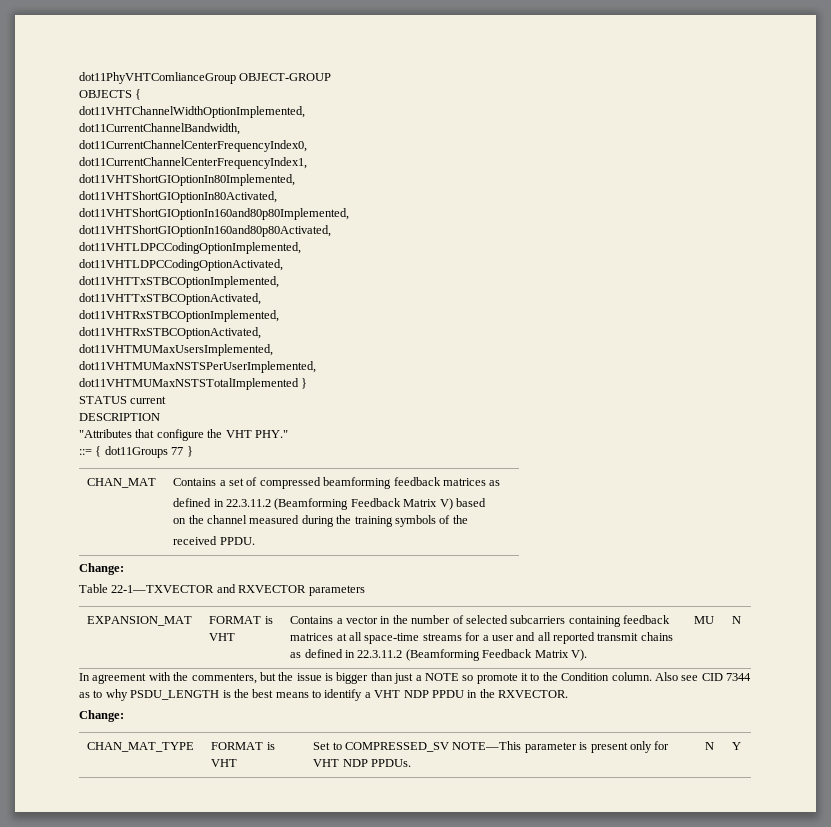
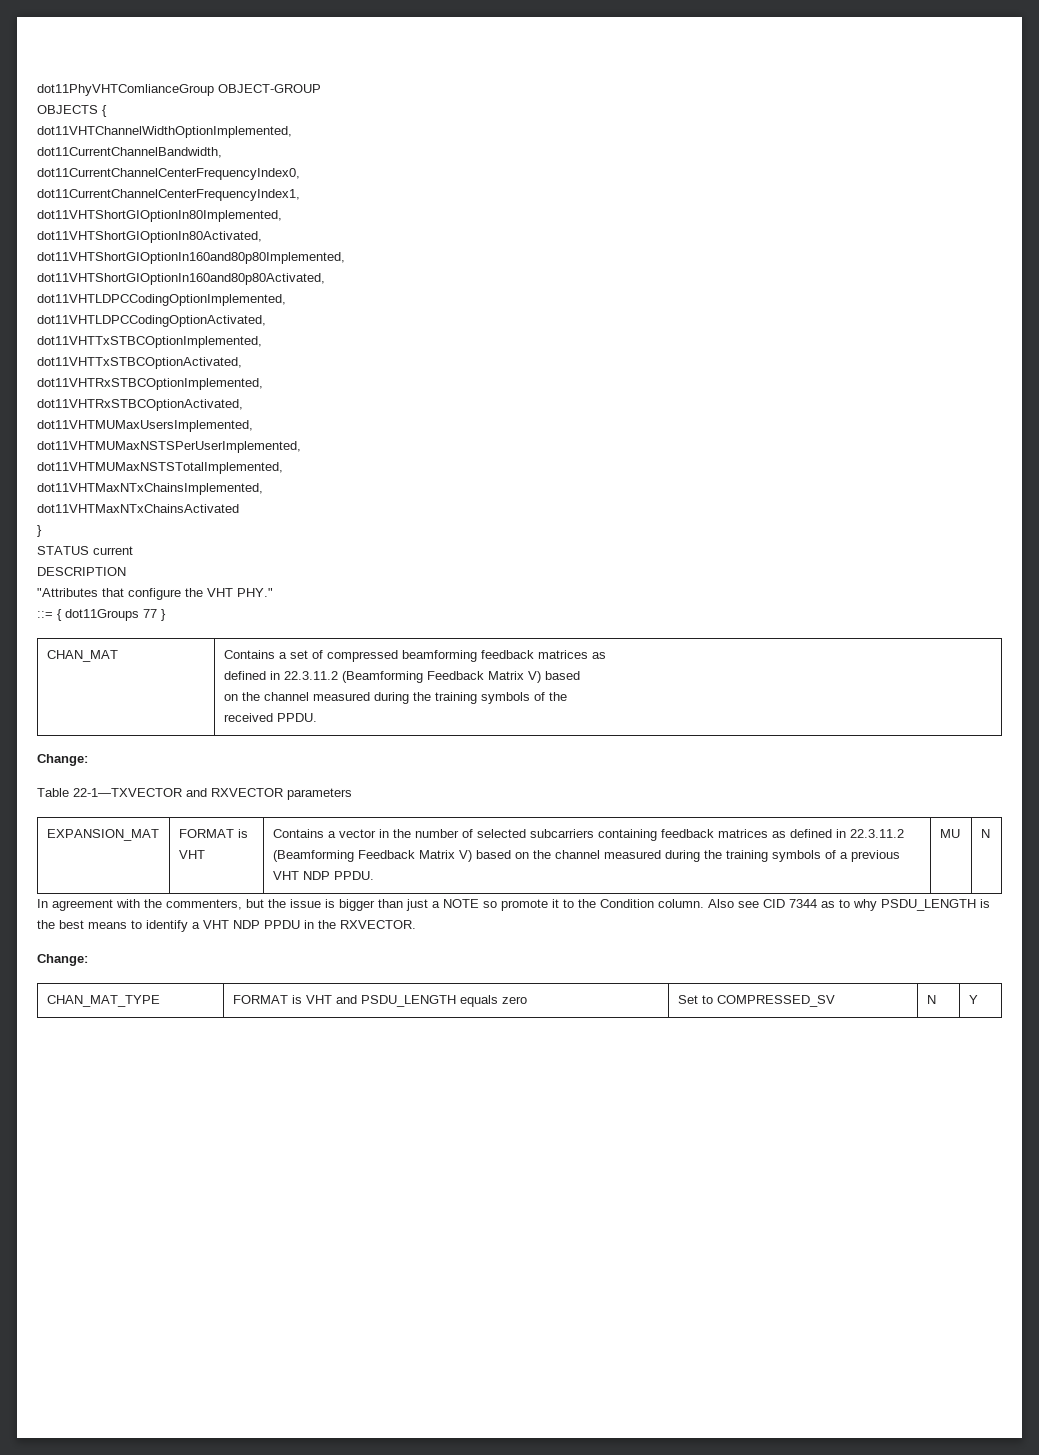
[79,378,299,390] dot11VHTMUMaxNSTSTotalImplemented -> [37,462,283,474] [37,483,263,495] [37,504,239,513] dot11VHTMUMaxNSTSTotalImplemented, // dot11VHTMaxNTxChainsImplemented, // dot11VHTMaxNTxChainsActivated //
[336,632,673,644] at all space-time streams for a user and all reported transmit chains -> (768, 833) none
[570,649,587,661] V). -> [458,850,900,862] [272,871,374,880] V) based on the channel measured during the training symbols of a previous VHT NDP PPDU.
(238, 763) none -> [335,995,527,1007] and PSDU_LENGTH equals zero
[452,741,670,753] [313,759,412,767] NOTE—This parameter is present only for VHT NDP PPDUs. -> (835, 1001) none

